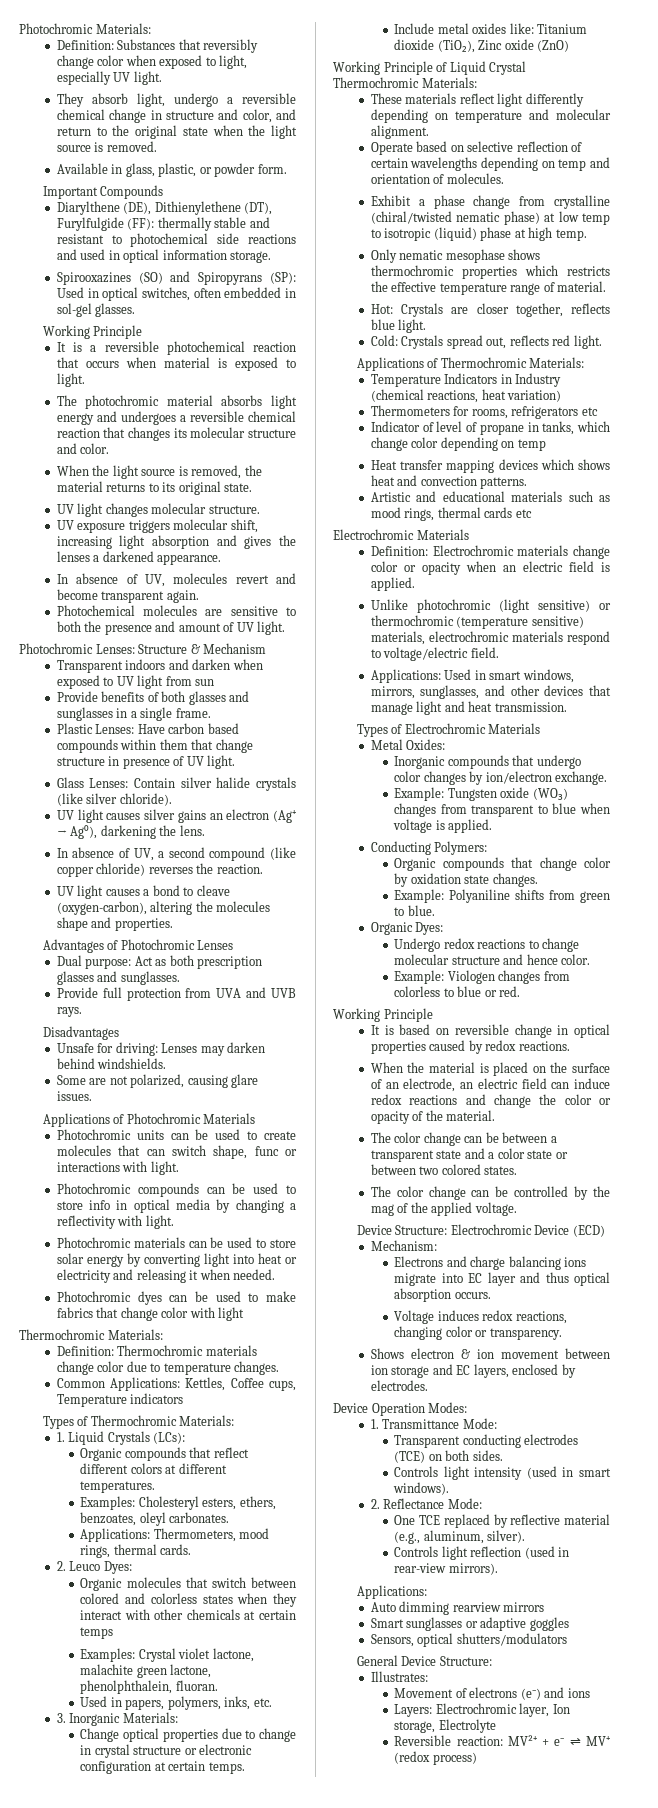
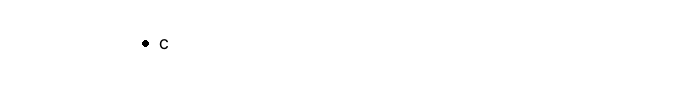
[19,23,151,34] [56,39,259,53] [56,55,248,69] [56,71,162,85] [56,93,296,107] [56,109,296,123] [56,125,297,139] [56,141,157,152] [56,163,287,177] [42,185,164,199] [56,201,273,215] [56,217,270,231] [56,233,296,247] [56,249,272,263] [56,271,296,285] [56,287,296,301] [56,303,136,317] [42,325,143,339] [56,341,296,355] [56,357,296,371] [56,373,85,387] [56,395,297,409] [56,411,296,425] [56,427,296,441] [56,443,110,454] [56,465,262,479] [56,481,253,495] [56,503,260,517] [56,519,258,533] [56,535,296,549] [56,551,222,565] [56,573,296,587] [56,589,199,603] [56,605,296,616] [56,621,286,635] [19,643,267,654] [56,659,263,673] [56,675,215,689] [56,691,250,705] [56,707,211,721] [56,723,239,734] [56,739,253,753] [56,755,236,769] [56,777,296,791] [56,793,172,806] [56,809,296,823] [56,825,205,839] [56,847,296,861] [56,863,263,877] [56,885,230,899] [56,901,271,915] [56,917,173,931] [42,939,234,953] [56,955,263,969] [56,971,180,985] [56,987,296,1001] [56,1007,82,1017] [42,1026,119,1040] [56,1042,266,1056] [56,1058,167,1069] [56,1074,259,1088] [56,1091,92,1101] [42,1113,256,1127] [56,1129,296,1140] [56,1145,297,1159] [56,1161,179,1175] [56,1183,296,1197] [56,1199,296,1213] [56,1215,174,1229] [56,1237,296,1248] [56,1253,298,1267] [56,1269,276,1283] [56,1291,296,1305] [56,1307,245,1321] [19,1329,163,1340] [56,1345,257,1356] [56,1361,280,1375] [56,1377,296,1391] [56,1393,184,1407] [42,1415,235,1429] [56,1431,186,1445] [80,1447,249,1461] [80,1463,227,1474] [80,1481,156,1493] [80,1496,276,1510] [80,1512,230,1526] [80,1528,270,1542] [80,1544,192,1558] [56,1561,132,1574] [80,1577,296,1591] [80,1593,297,1607] [80,1609,296,1620] [80,1627,114,1639] [80,1648,254,1662] [80,1664,212,1678] [80,1680,218,1694] [80,1696,272,1710] [56,1712,178,1726] [80,1728,296,1742] [80,1744,253,1758] [80,1761,245,1774] [394,23,588,34] [394,39,570,53] [333,61,527,75] [333,77,477,88] [370,93,584,107] [370,109,611,123] [370,125,429,139] [370,141,583,155] [370,157,610,171] [370,173,504,184] [370,195,610,209] [370,211,610,225] [370,227,587,241] [370,249,541,263] [370,265,610,279] [370,281,607,295] [370,303,610,317] [370,319,427,333] [370,335,602,349] [356,357,585,371] [370,373,562,387] [370,389,562,403] [370,405,598,419] [370,421,610,435] [370,437,546,451] [370,459,610,473] [370,475,528,489] [370,491,610,502] [370,507,532,521] [333,529,469,540] [370,545,610,559] [370,561,610,575] [370,577,415,591] [370,599,611,613] [370,615,584,629] [370,631,610,645] [370,647,499,661] [370,669,574,683] [370,685,611,699] [370,701,567,715] [356,723,541,737] [370,739,446,750] [394,755,581,769] [394,771,608,785] [394,787,568,801] [394,803,610,817] [393,819,493,833] [370,841,488,855] [394,857,611,871] [394,873,538,887] [394,889,610,903] [394,905,435,916] [370,922,444,935] [394,938,580,952] [394,954,591,965] [394,970,570,984] [394,986,521,997] [333,1008,433,1022] [370,1024,610,1038] [370,1040,570,1054] [370,1062,610,1076] [370,1078,610,1092] [370,1094,611,1108] [370,1110,496,1124] [370,1132,557,1146] [370,1148,568,1162] [370,1164,518,1175] [370,1186,610,1200] [370,1202,517,1216] [356,1224,605,1237] [370,1240,437,1251] [394,1256,587,1270] [394,1272,610,1286] [394,1288,491,1302] [394,1310,567,1324] [394,1326,562,1340] [370,1348,610,1359] [370,1364,576,1378] [370,1380,428,1391] [333,1402,468,1416] [370,1418,497,1429] [394,1434,579,1448] [394,1450,503,1463] [394,1466,611,1480] [393,1482,450,1495] [370,1498,482,1509] [394,1514,610,1528] [394,1530,526,1544] [394,1546,570,1560] [394,1563,498,1575] [356,1585,427,1599] [370,1601,545,1615] [370,1617,569,1631] [370,1633,567,1647] [356,1655,492,1666] [370,1671,428,1682] [394,1687,590,1700] [394,1703,570,1717] [394,1719,496,1733] [394,1735,610,1746] [394,1751,477,1765] Photochromic Materials: // Definition: Substances that reversibly change color when exposed to light, especially UV light. // They absorb light, undergo a reversible chemical change in structure and color, and return to the original state when the light source is removed. // Available in glass, plastic, or powder form. // Important Compounds // Diarylthene (DE), Dithienylethene (DT), Furylfulgide (FF): thermally stable and resistant to photochemical side reactions and used in optical information storage. // Spirooxazines (SO) and Spiropyrans (SP): Used in optical switches, often embedded in sol-gel glasses. // Working Principle // It is a reversible photochemical reaction that occurs when material is exposed to light. // The photochromic material absorbs light energy and undergoes a reversible chemical reaction that changes its molecular structure and color. // When the light source is removed, the material returns to its original state. // UV light changes molecular structure. // UV exposure triggers molecular shift, increasing light absorption and gives the lenses a darkened appearance. // In absence of UV, molecules revert and become transparent again. // Photochemical molecules are sensitive to both the presence and amount of UV light. // Photochromic Lenses: Structure & Mechanism // Transparent indoors and darken when exposed to UV light from sun // Provide benefits of both glasses and sunglasses in a single frame. // Plastic Lenses: Have carbon based compounds within them that change structure in presence of UV light. // Glass Lenses: Contain silver halide crystals (like silver chloride). // UV light causes silver gains an electron (Ag⁺ → Ag⁰), darkening the lens. // In absence of UV, a second compound (like copper chloride) reverses the reaction. // UV light causes a bond to cleave (oxygen-carbon), altering the molecules shape and properties. // Advantages of Photochromic Lenses // Dual purpose: Act as both prescription glasses and sunglasses. // Provide full protection from UVA and UVB rays. // Disadvantages // Unsafe for driving: Lenses may darken behind windshields. // Some are not polarized, causing glare issues. // Applications of Photochromic Materials // Photochromic units can be used to create molecules that can switch shape, func or interactions with light. // Photochromic compounds can be used to store info in optical media by changing a reflectivity with light. // Photochromic materials can be used to store solar energy by converting light into heat or electricity and releasing it when needed. // Photochromic dyes can be used to make fabrics that change color with light // Thermochromic Materials: // Definition: Thermochromic materials change color due to temperature changes. // Common Applications: Kettles, Coffee cups, Temperature indicators // Types of Thermochromic Materials: // 1. Liquid Crystals (LCs): // Organic compounds that reflect different colors at different temperatures. // Examples: Cholesteryl esters, ethers, benzoates, oleyl carbonates. // Applications: Thermometers, mood rings, thermal cards. // 2. Leuco Dyes: // Organic molecules that switch between colored and colorless states when they interact with other chemicals at certain temps // Examples: Crystal violet lactone, malachite green lactone, phenolphthalein, fluoran. // Used in papers, polymers, inks, etc. // 3. Inorganic Materials: // Change optical properties due to change in crystal structure or electronic configuration at certain temps. // Include metal oxides like: Titanium dioxide (TiO₂), Zinc oxide (ZnO) // Working Principle of Liquid Crystal Thermochromic Materials: // These materials reflect light differently depending on temperature and molecular alignment. // Operate based on selective reflection of certain wavelengths depending on temp and orientation of molecules. // Exhibit a phase change from crystalline (chiral/twisted nematic phase) at low temp to isotropic (liquid) phase at high temp. // Only nematic mesophase shows thermochromic properties which restricts the effective temperature range of material. // Hot: Crystals are closer together, reflects blue light. // Cold: Crystals spread out, reflects red light. // Applications of Thermochromic Materials: // Temperature Indicators in Industry (chemical reactions, heat variation) // Thermometers for rooms, refrigerators etc // Indicator of level of propane in tanks, which change color depending on temp // Heat transfer mapping devices which shows heat and convection patterns. // Artistic and educational materials such as mood rings, thermal cards etc // Electrochromic Materials // Definition: Electrochromic materials change color or opacity when an electric field is applied. // Unlike photochromic (light sensitive) or thermochromic (temperature sensitive) materials, electrochromic materials respond to voltage/electric field. // Applications: Used in smart windows, mirrors, sunglasses, and other devices that manage light and heat transmission. // Types of Electrochromic Materials // Metal Oxides: // Inorganic compounds that undergo color changes by ion/electron exchange. // Example: Tungsten oxide (WO₃) changes from transparent to blue when voltage is applied. // Conducting Polymers: // Organic compounds that change color by oxidation state changes. // Example: Polyaniline shifts from green to blue. // Organic Dyes: // Undergo redox reactions to change molecular structure and hence color. // Example: Viologen changes from colorless to blue or red. // Working Principle // It is based on reversible change in optical properties caused by redox reactions. // When the material is placed on the surface of an electrode, an electric field can induce redox reactions and change the color or opacity of the material. // The color change can be between a transparent state and a color state or between two colored states. // The color change can be controlled by the mag of the applied voltage. // Device Structure: Electrochromic Device (ECD) // Mechanism: // Electrons and charge balancing ions migrate into EC layer and thus optical absorption occurs. // Voltage induces redox reactions, changing color or transparency. // Shows electron & ion movement between ion storage and EC layers, enclosed by electrodes. // Device Operation Modes: // 1. Transmittance Mode: // Transparent conducting electrodes (TCE) on both sides. // Controls light intensity (used in smart windows). // 2. Reflectance Mode: // One TCE replaced by reflective material (e.g., aluminum, silver). // Controls light reflection (used in rear-view mirrors). // Applications: // Auto dimming rearview mirrors // Smart sunglasses or adaptive goggles // Sensors, optical shutters/modulators // General Device Structure: // Illustrates: // Movement of electrons (e⁻) and ions // Layers: Electrochromic layer, Ion storage, Electrolyte // Reversible reaction: MV²⁺ + e⁻ ⇌ MV⁺ (redox process) -> [158,39,169,50] c

